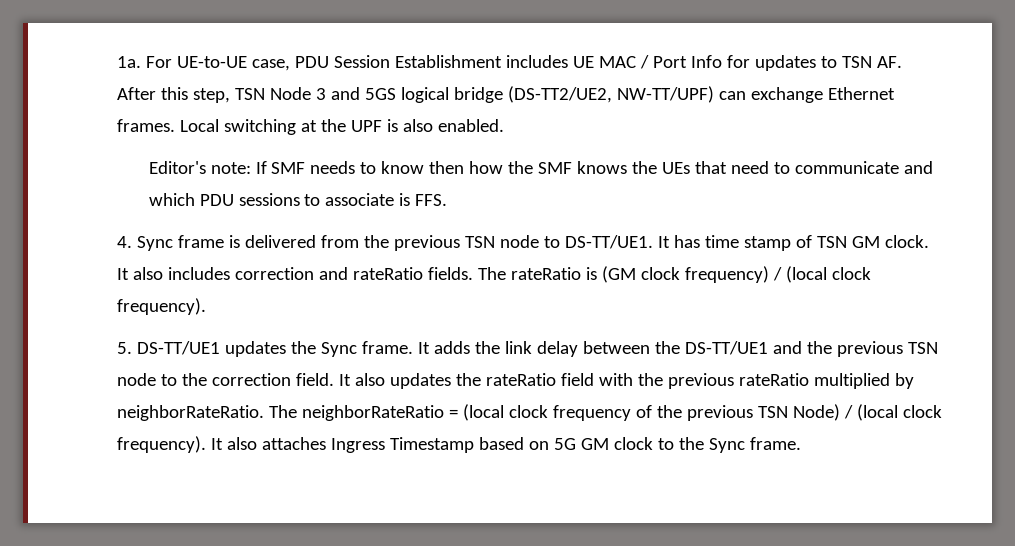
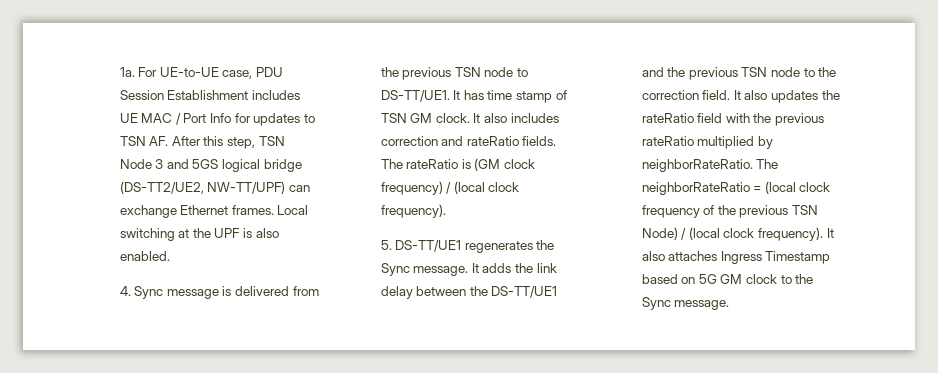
[148,161,934,174] [148,193,448,206] // Editor's note: If SMF needs to know then how the SMF knows the UEs that need to communicate and which PDU sessions to associate is FFS. -> (170, 256) none
[177,235,224,248] frame -> [166,289,219,299] message
[224,341,413,357] updates the Sync frame. -> [464,240,555,253] [380,263,469,276] regenerates the Sync message.
[749,437,801,450] frame. -> [674,300,730,310] message.

